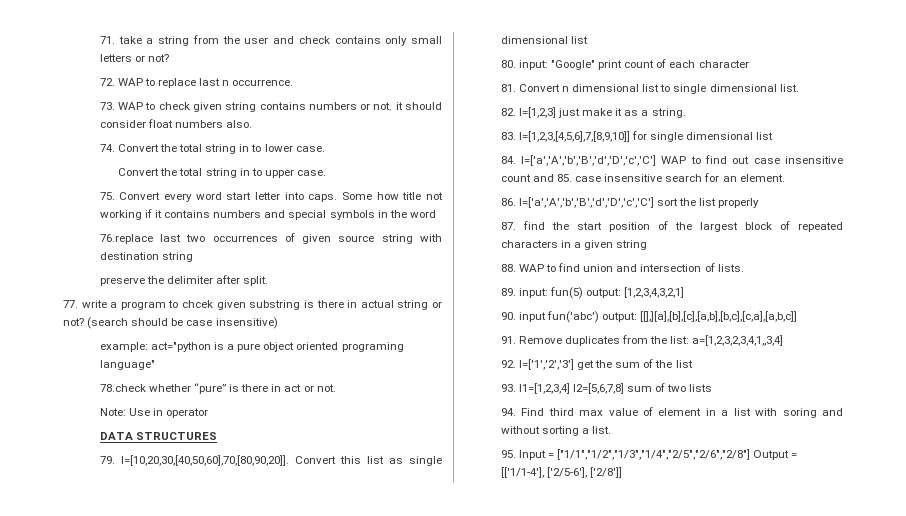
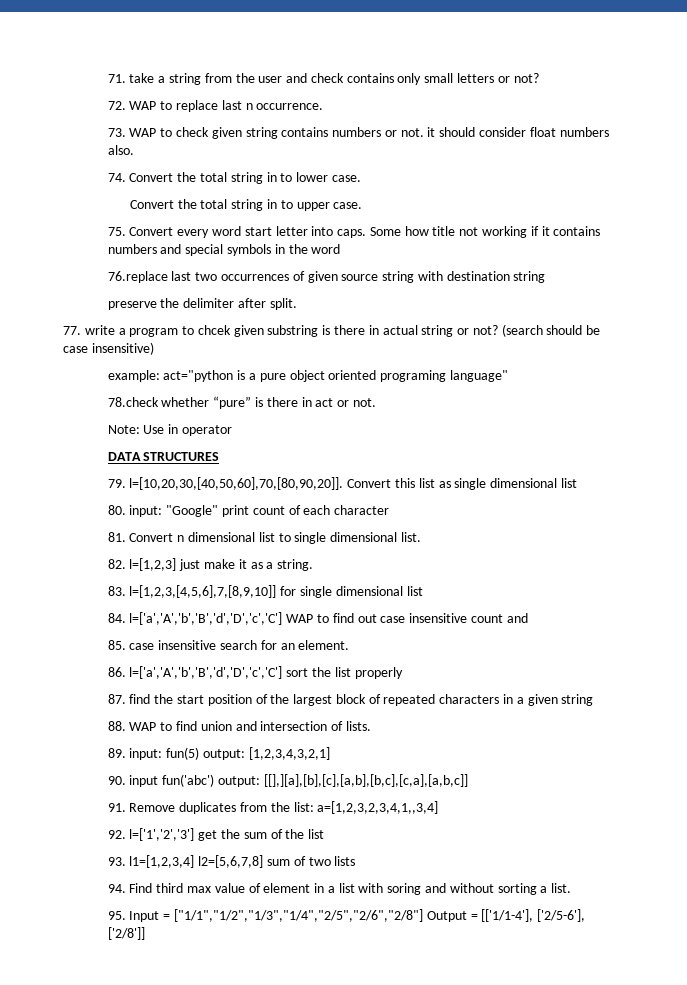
(554, 178) none -> (528, 618) //

